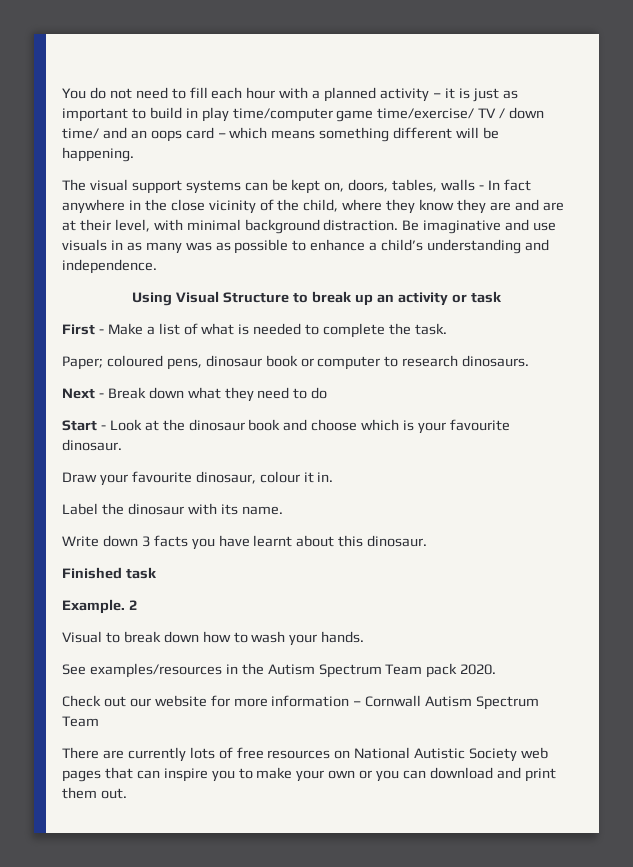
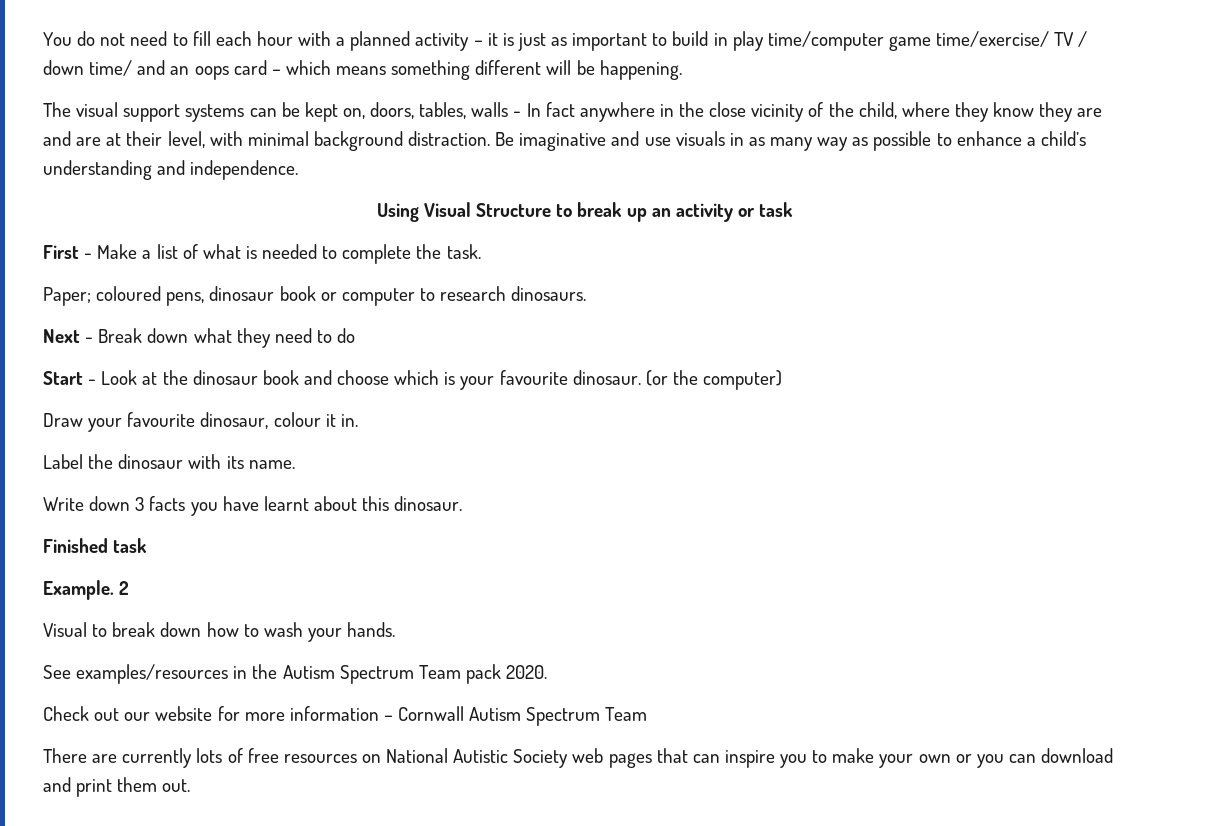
[185,242,212,251] was -> [817,137,849,151] way
(122, 445) none -> [645,370,783,390] (or the computer)

